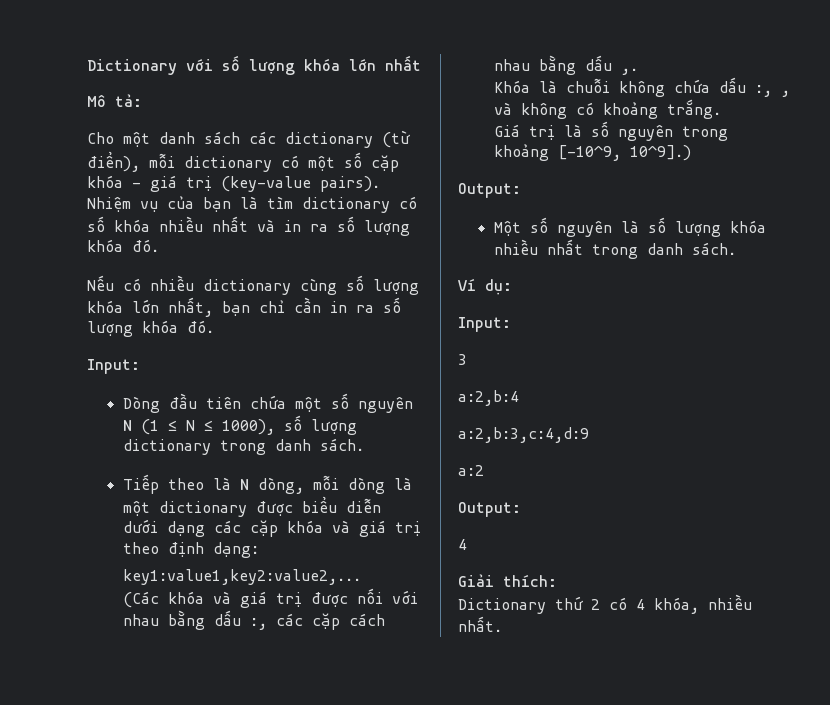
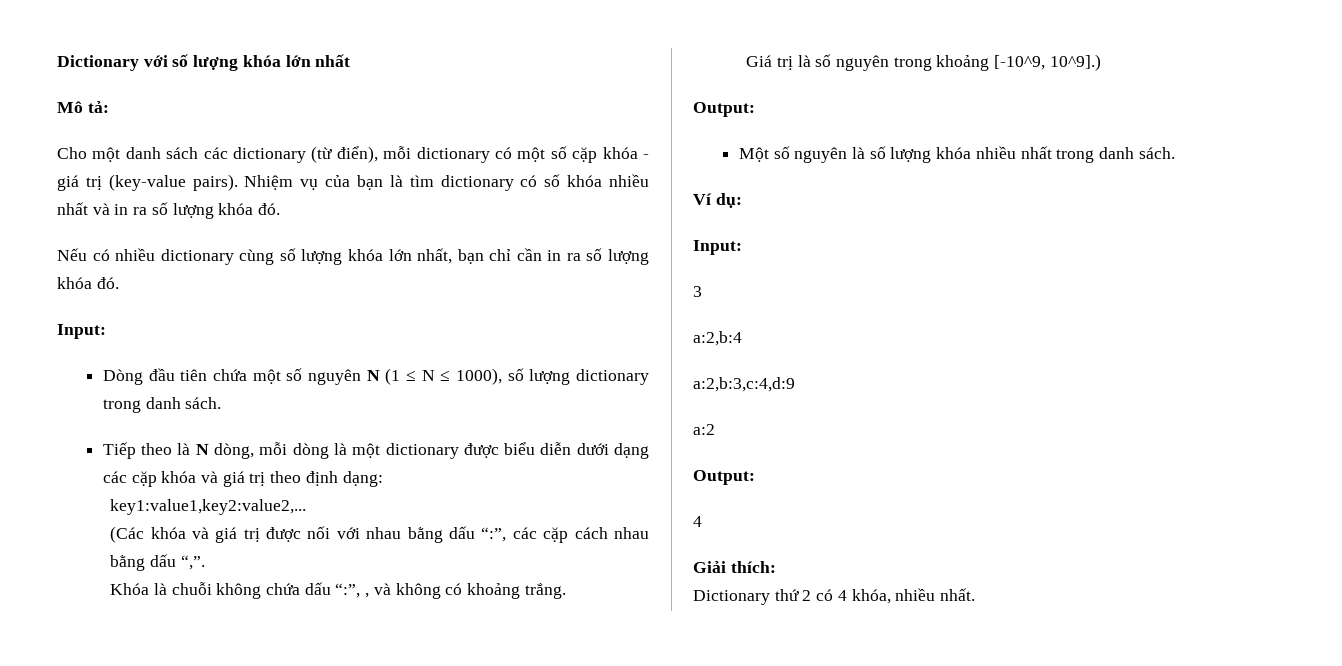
[250,618,268,630] :, -> [481,527,507,542] “:”,
[621,68,639,75] ,. -> [180,555,205,570] “,”.
[755,85,773,97] :, -> [335,583,361,598] “:”,

